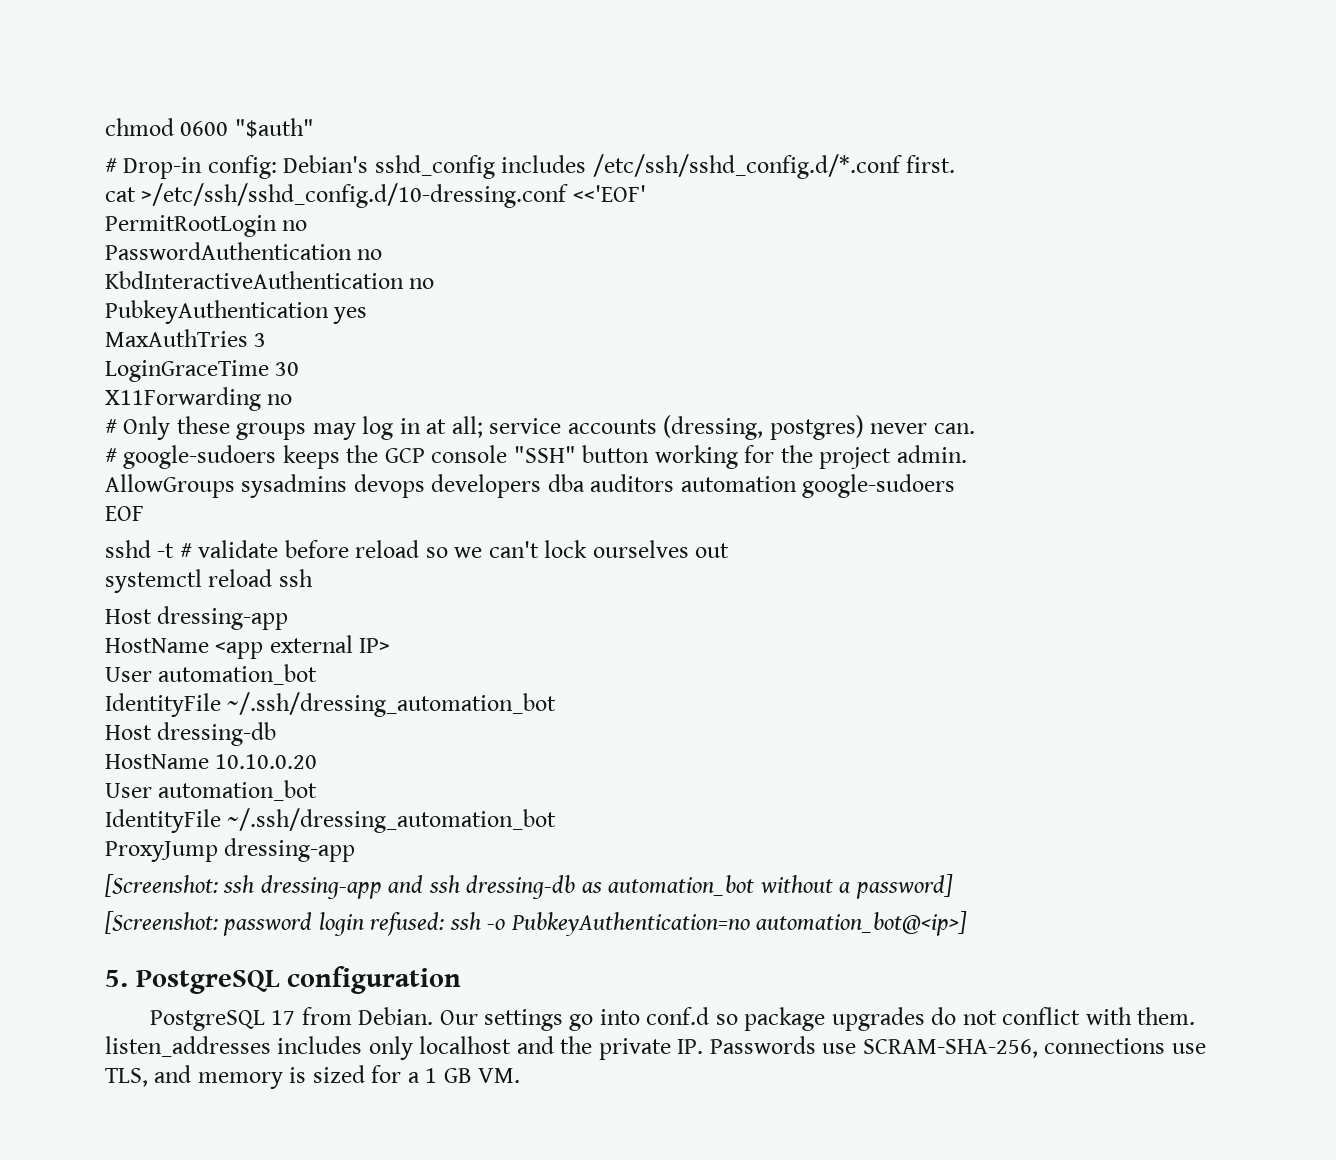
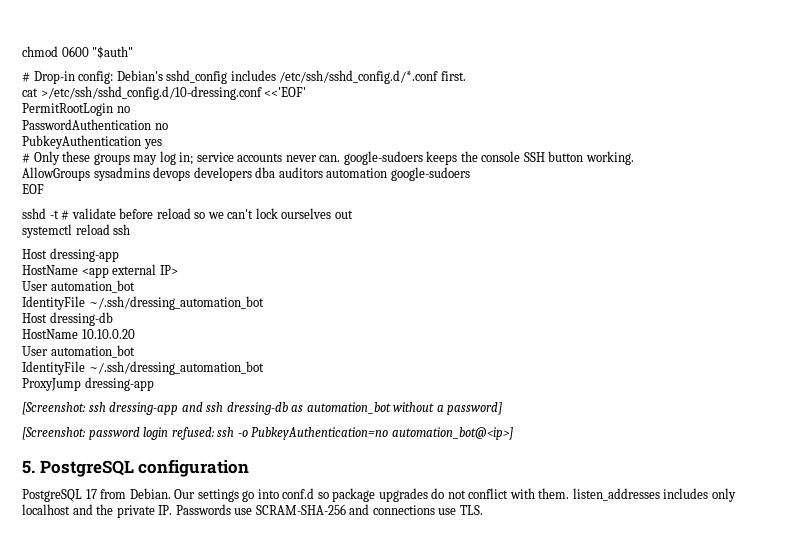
[105,271,435,289] // KbdInteractiveAuthentication no -> (168, 126) none
[105,329,267,347] [105,360,300,382] [105,387,293,411] // MaxAuthTries 3 // LoginGraceTime 30 // X11Forwarding no -> (162, 144) none
[399,415,864,440] in at all; service accounts (dressing, postgres) -> [179,152,283,165] in; service accounts
[105,448,117,463] // # -> (341, 158) none
[384,445,967,469] GCP console "SSH" button working for the project admin. -> [481,151,634,165] console SSH button working.
[862,1038,1206,1058] [105,1065,521,1089] SCRAM-SHA-256, connections use TLS, and memory is sized for a 1 GB VM. -> [255,504,483,515] SCRAM-SHA-256 and connections use TLS.

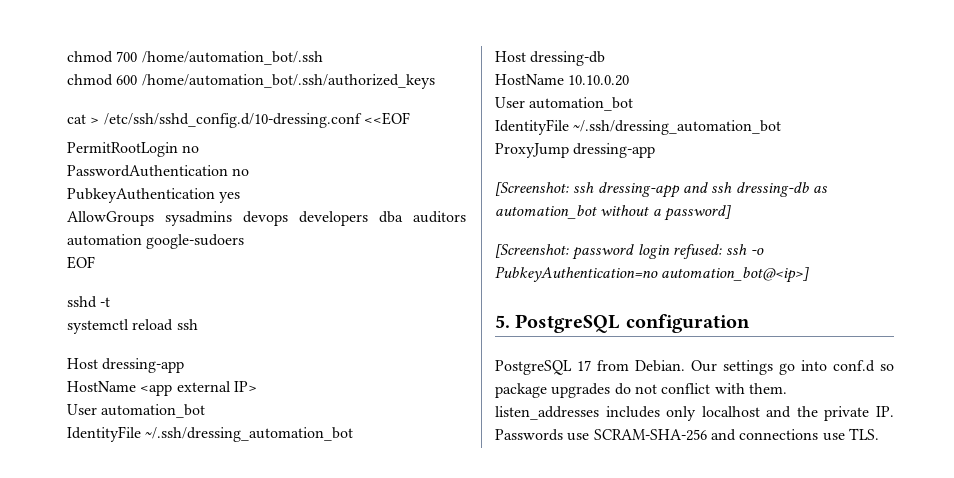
[22,46,134,59] [22,70,466,84] [22,86,307,100] chmod 0600 "$auth" // # Drop-in config: Debian's sshd_config includes /etc/ssh/sshd_config.d/*.conf first. // cat >/etc/ssh/sshd_config.d/10-dressing.conf <<'EOF' -> [67,51,323,65] [67,74,435,89] [67,112,410,128] chmod 700 /home/automation_bot/.ssh // chmod 600 /home/automation_bot/.ssh/authorized_keys // cat > /etc/ssh/sshd_config.d/10-dressing.conf <<EOF
[22,151,634,165] // # Only these groups may log in; service accounts never can. google-sudoers keeps the console SSH button working. -> (241, 197) none
[61,208,353,220] # validate before reload so we can't lock ourselves out -> (111, 302) none

